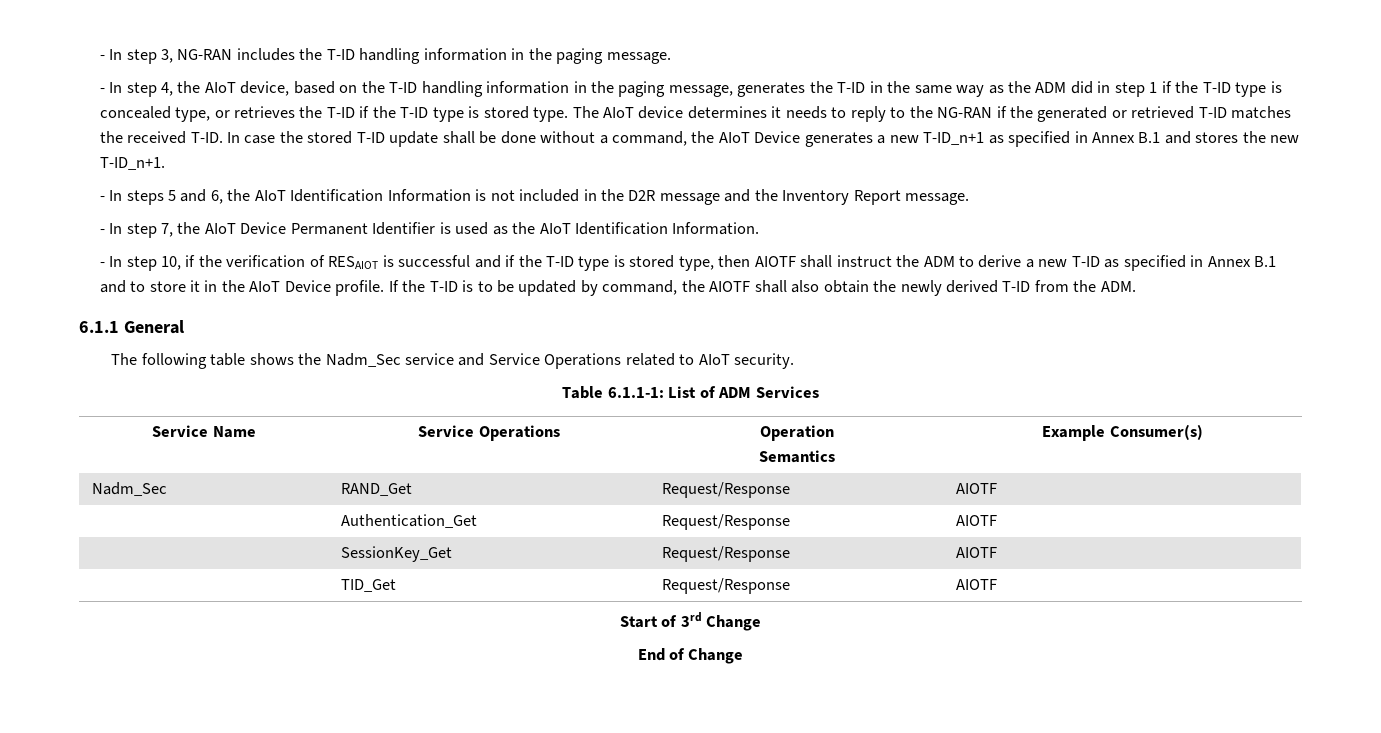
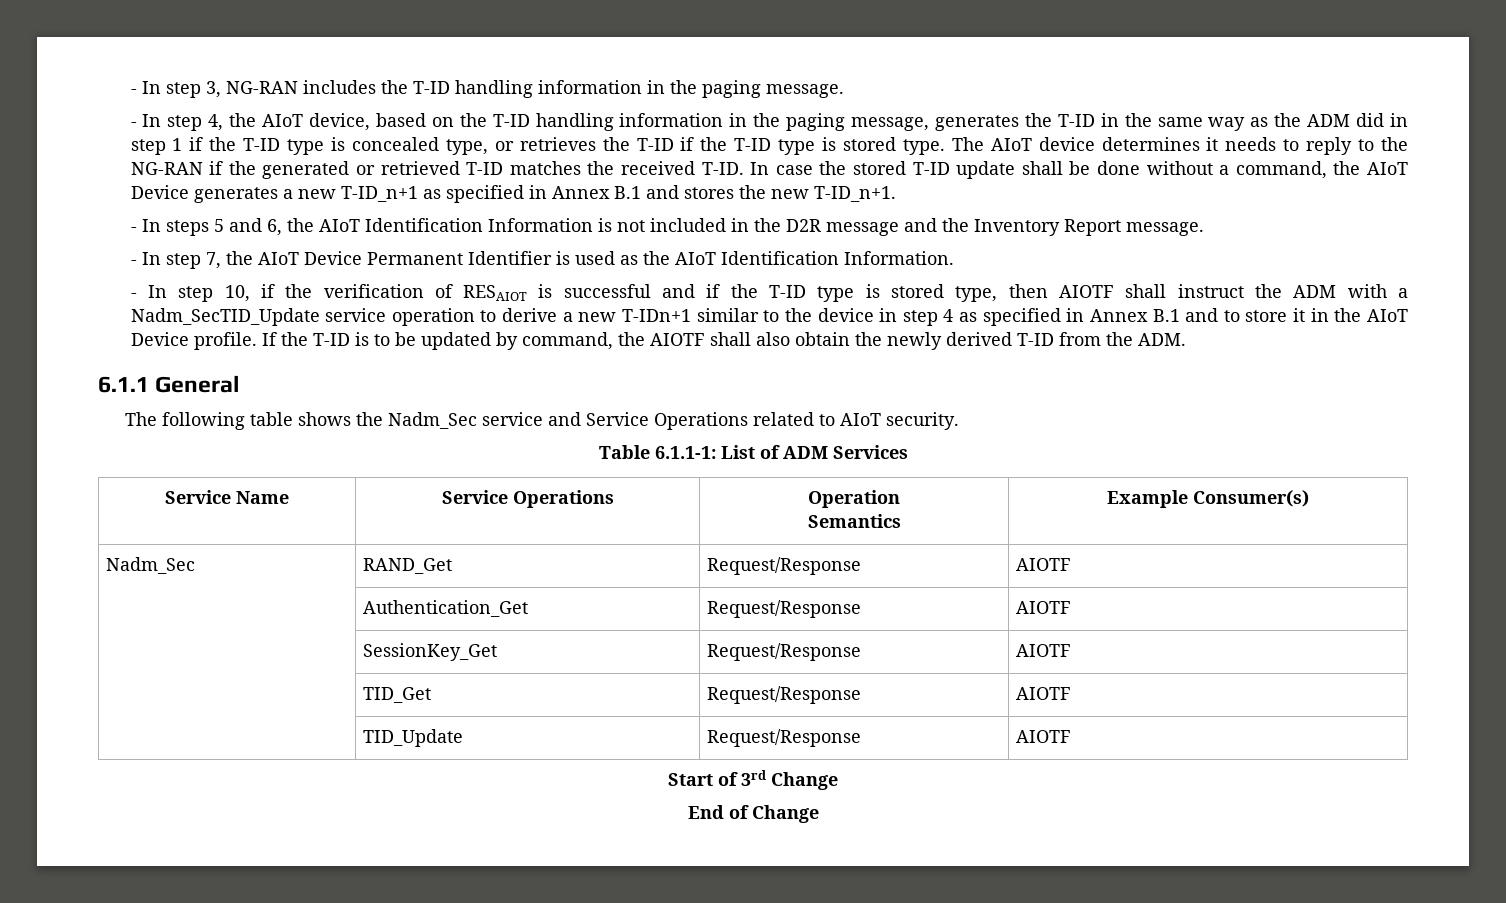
[958,255,1100,268] to derive a new T-ID -> [1347,284,1409,298] [130,308,954,326] with a Nadm_SecTID_Update service operation to derive a new T-IDn+1 similar to the device in step 4
(997, 584) none -> [362,729,463,747] [706,729,861,747] [1015,730,1071,743] // | TID_Update | Request/Response | AIOTF

